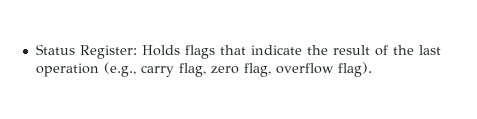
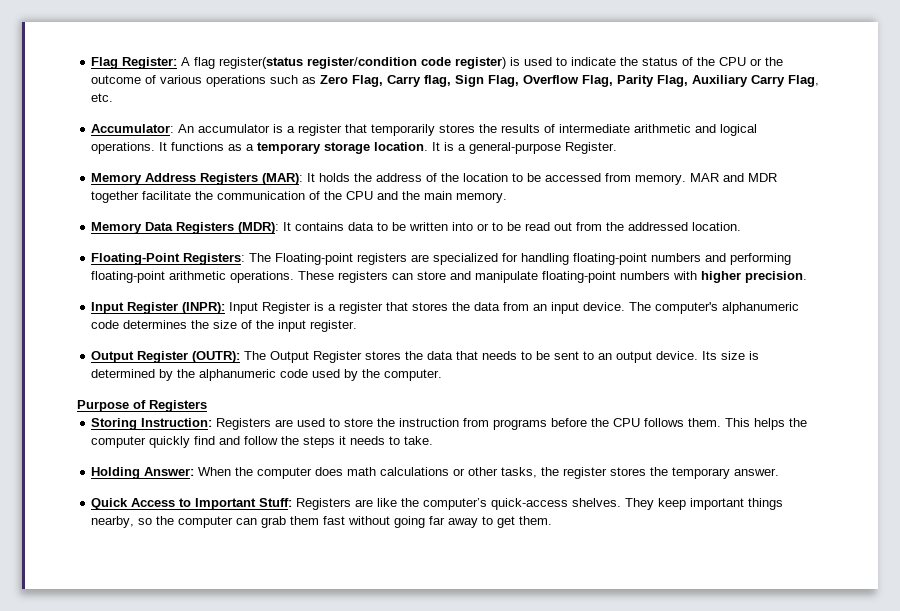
[35,44,246,59] Status Register: Holds flags that -> [91,57,568,69] Flag Register: A flag register(status register/condition code register) is used to
[332,45,441,56] [35,62,372,77] result of the last operation (e.g., carry flag, zero flag, overflow flag). -> [642,57,784,66] [91,75,820,87] [91,93,114,102] [91,124,758,136] [91,142,618,154] [91,173,778,185] [91,191,508,203] [91,222,742,234] [91,253,792,265] [91,271,808,283] [91,302,800,314] [91,320,358,332] [91,351,760,363] [91,369,443,381] [77,400,207,412] [91,418,808,430] [91,436,434,448] [91,467,780,479] [91,498,784,510] [91,516,553,528] status of the CPU or the outcome of various operations such as Zero Flag, Carry flag, Sign Flag, Overflow Flag, Parity Flag, Auxiliary Carry Flag, etc. // Accumulator: An accumulator is a register that temporarily stores the results of intermediate arithmetic and logical operations. It functions as a temporary storage location. It is a general-purpose Register. // Memory Address Registers (MAR): It holds the address of the location to be accessed from memory. MAR and MDR together facilitate the communication of the CPU and the main memory. // Memory Data Registers (MDR): It contains data to be written into or to be read out from the addressed location. // Floating-Point Registers: The Floating-point registers are specialized for handling floating-point numbers and performing floating-point arithmetic operations. These registers can store and manipulate floating-point numbers with higher precision. // Input Register (INPR): Input Register is a register that stores the data from an input device. The computer's alphanumeric code determines the size of the input register. // Output Register (OUTR): The Output Register stores the data that needs to be sent to an output device. Its size is determined by the alphanumeric code used by the computer. // Purpose of Registers // Storing Instruction: Registers are used to store the instruction from programs before the CPU follows them. This helps the computer quickly find and follow the steps it needs to take. // Holding Answer: When the computer does math calculations or other tasks, the register stores the temporary answer. // Quick Access to Important Stuff: Registers are like the computer’s quick-access shelves. They keep important things nearby, so the computer can grab them fast without going far away to get them.

